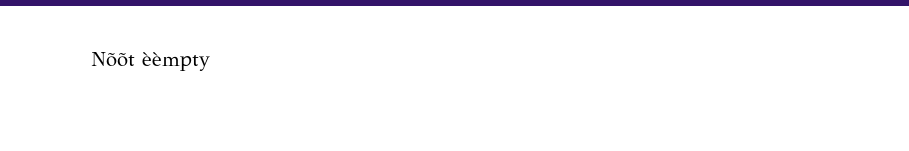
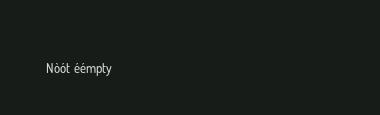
[91,52,210,71] Nõõt èèmpty -> [46,63,112,76] Nòót éémpty

